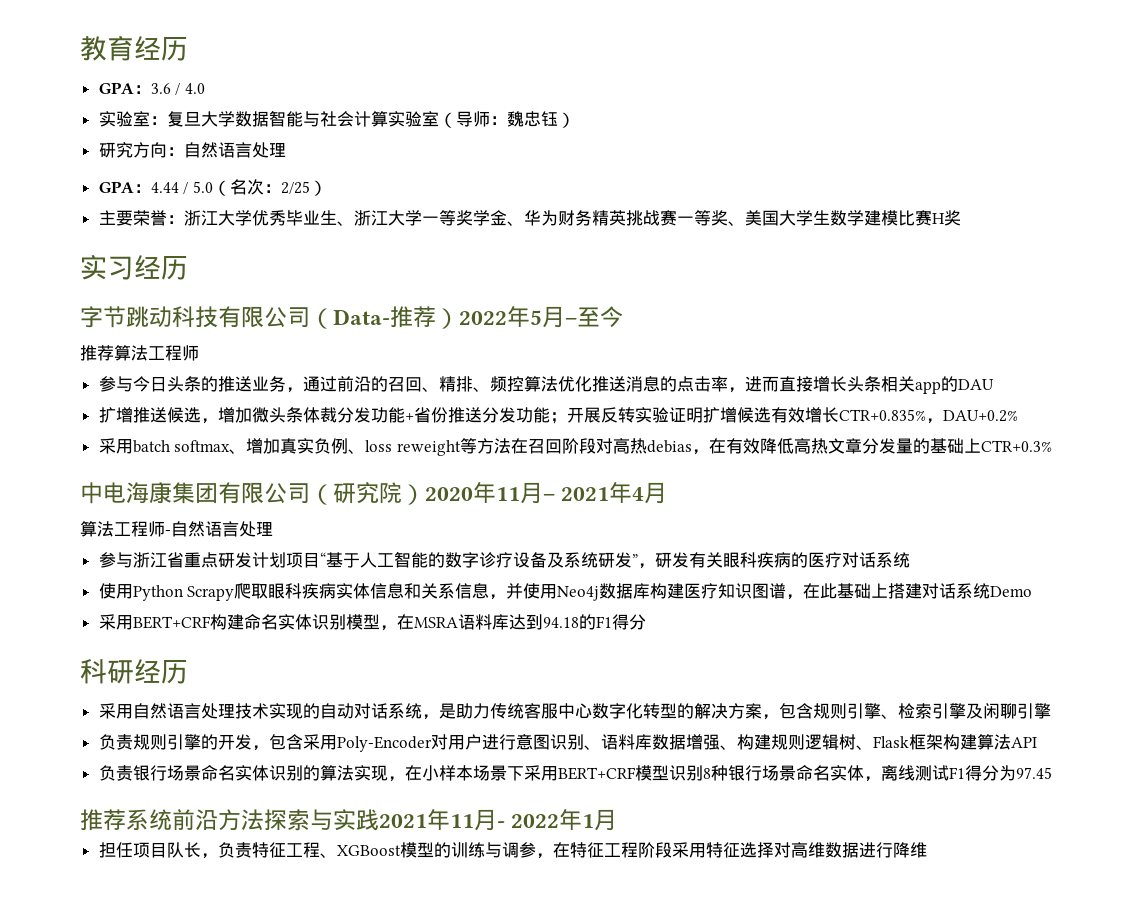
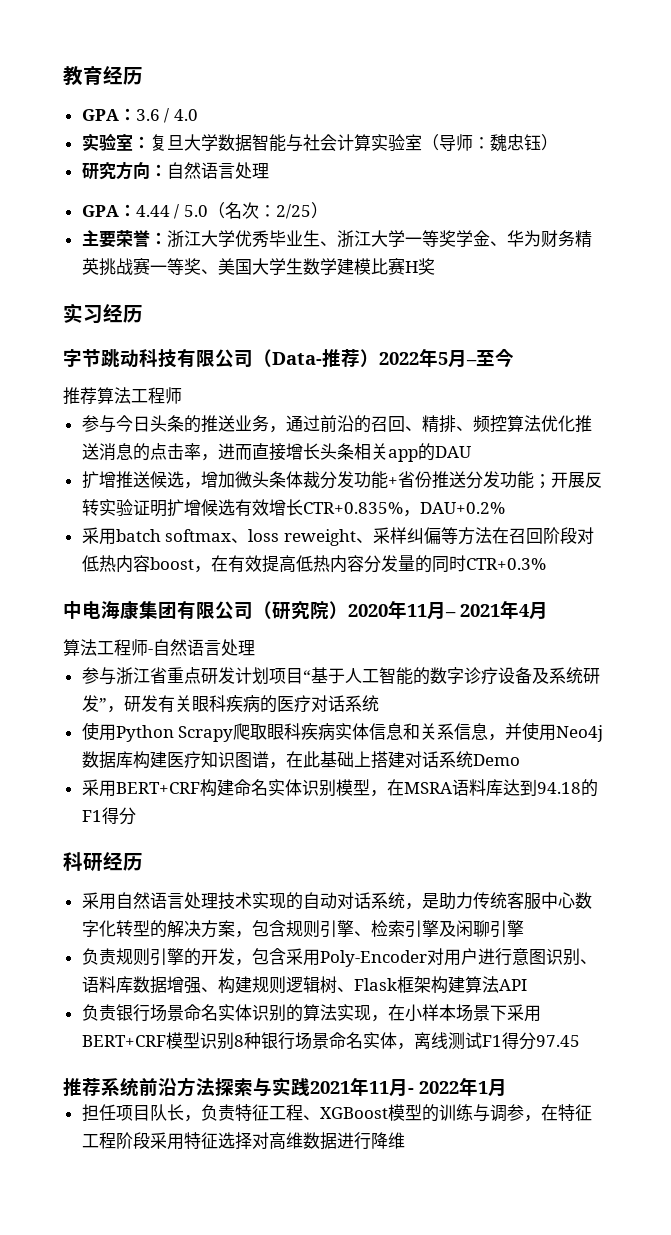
[246,438,461,456] 增加真实负例、loss reweight -> [248,527,441,546] loss reweight、采样纠偏
[612,438,862,455] 高热debias，在有效降低高热文章 -> [81,555,364,573] 低热内容boost，在有效提高低热内容
[929,438,981,454] 基础上 -> [431,555,466,573] 同时
[998,765,1016,781] 为 -> (536, 1041) none

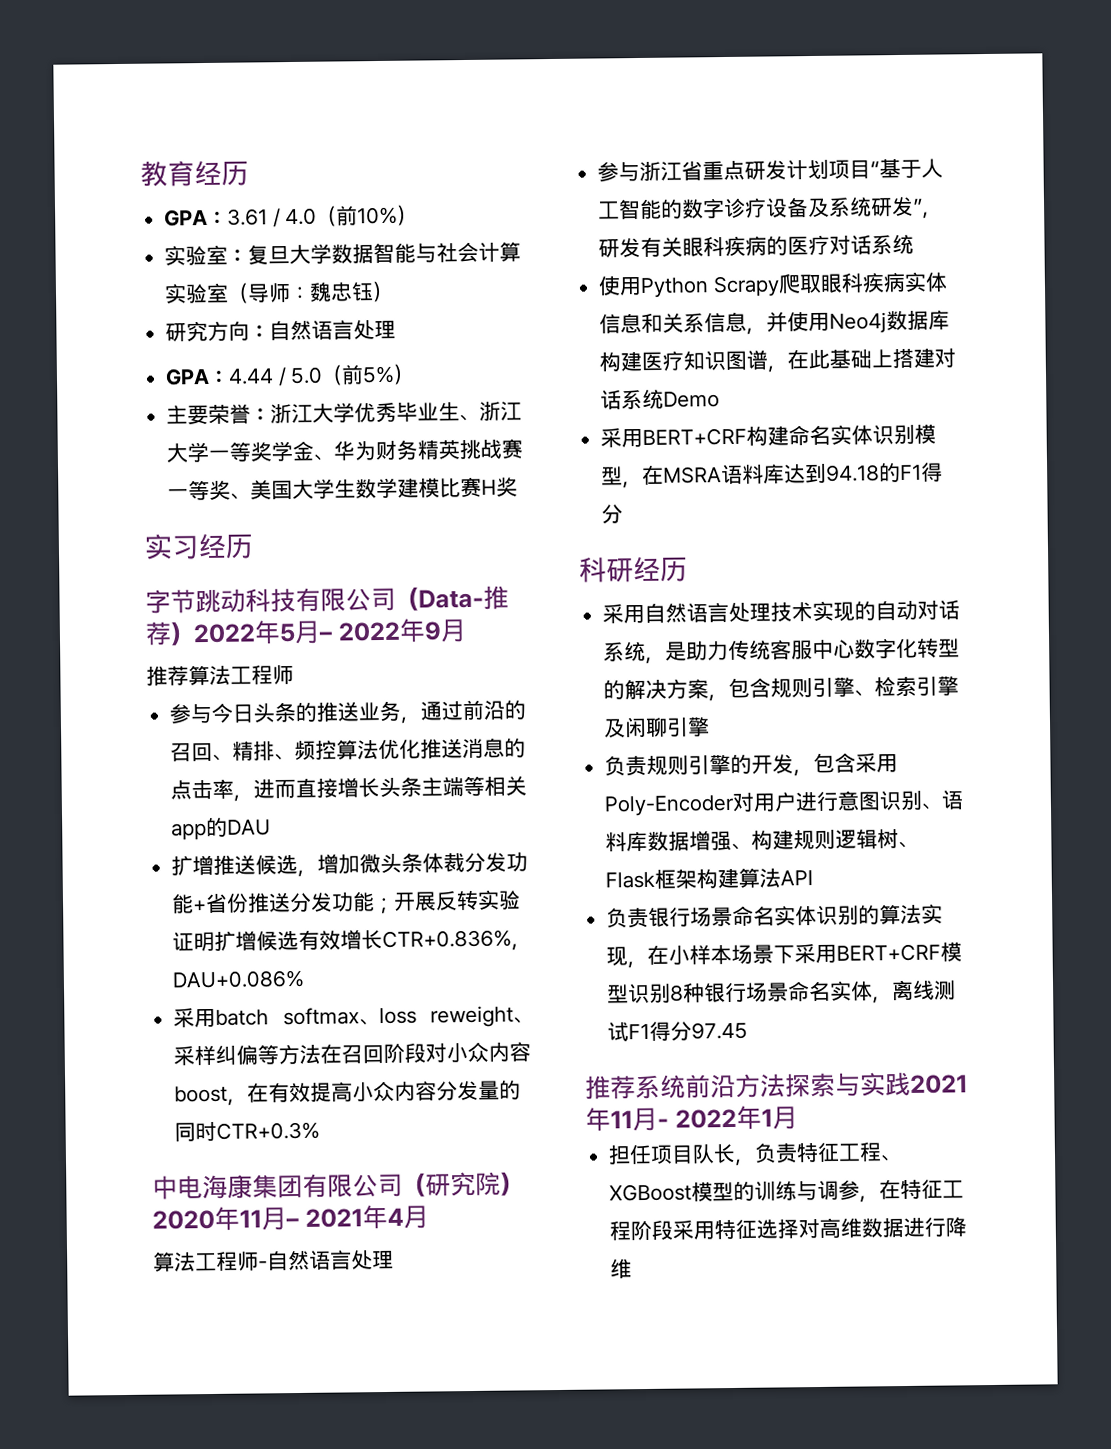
[135,109,160,121] 3.6 -> [227,208,269,226] 3.61
(198, 115) none -> [316,204,419,227] （前10%）
[224,202,311,219] 名次：2/25 -> [341,364,396,385] 前5%
[476,348,514,367] 至今 -> [337,618,467,643] 2022年9月
(354, 451) none -> [421,775,486,797] 主端等
[302,502,505,517] CTR+0.835%，DAU+0.2% -> [382,929,533,951] [172,969,306,989] CTR+0.836%，DAU+0.086%
[81,555,116,572] 低热 -> [446,1041,490,1064] 小众
[295,555,330,572] 低热 -> [352,1080,396,1103] 小众

